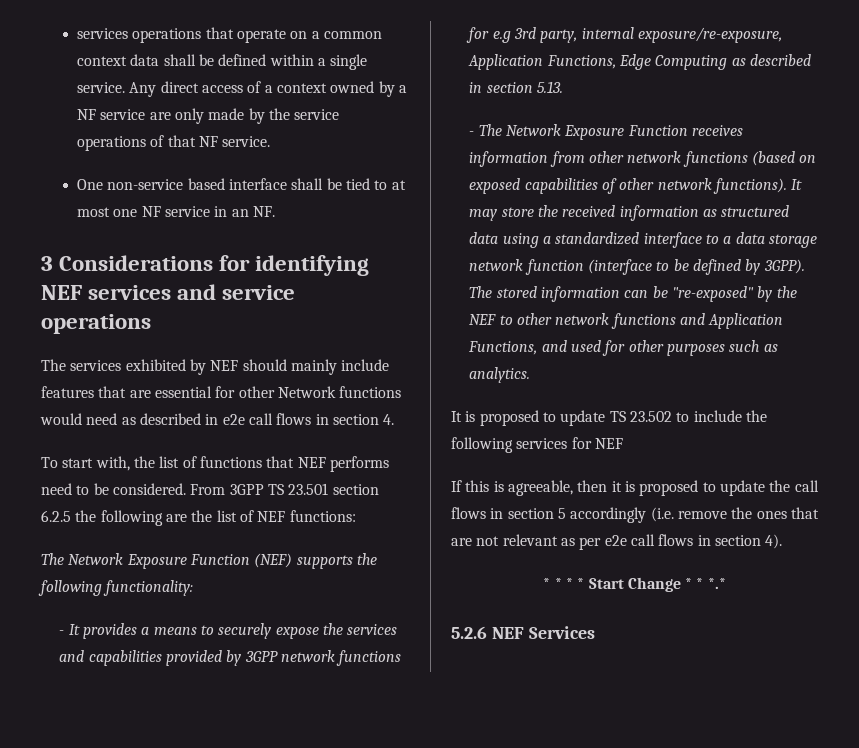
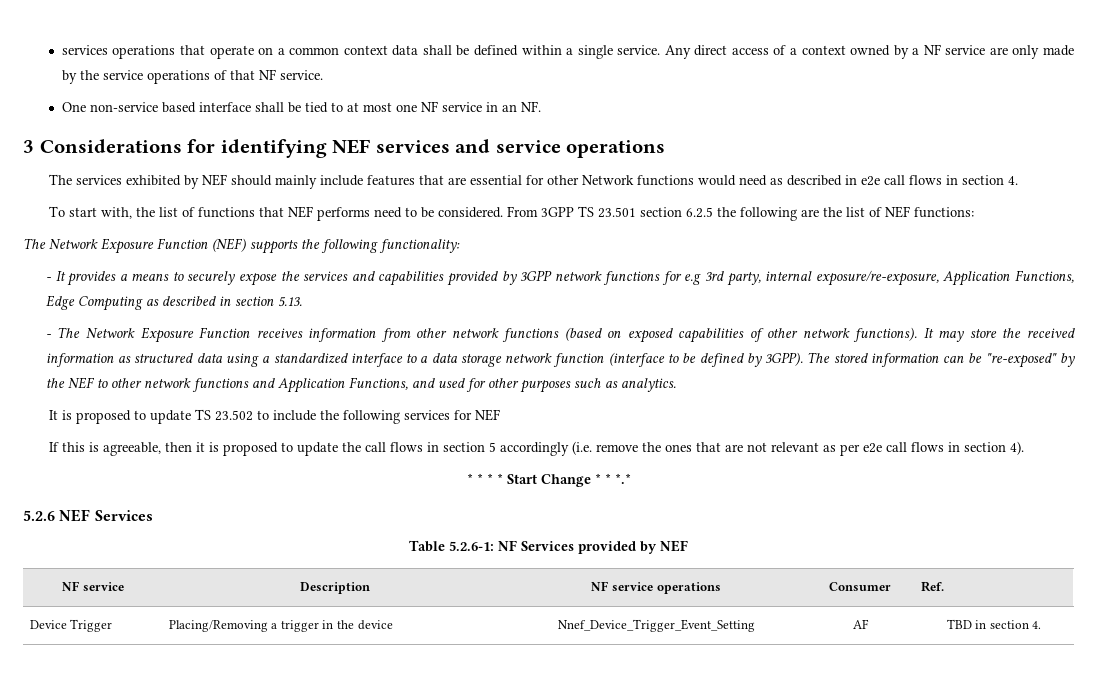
(595, 632) none -> [409,540,688,554] [62,581,124,591] [299,582,370,594] [591,581,721,594] [829,582,891,591] [920,581,944,592] [29,619,113,632] [168,620,393,632] [557,619,755,632] [852,619,869,629] [946,619,1042,629] // Table 5.2.6-1: NF Services provided by NEF // NF service | Description | NF service operations | Consumer | Ref. // Device Trigger | Placing/Removing a trigger in the device | Nnef_Device_Trigger_Event_Setting | AF | TBD in section 4.

